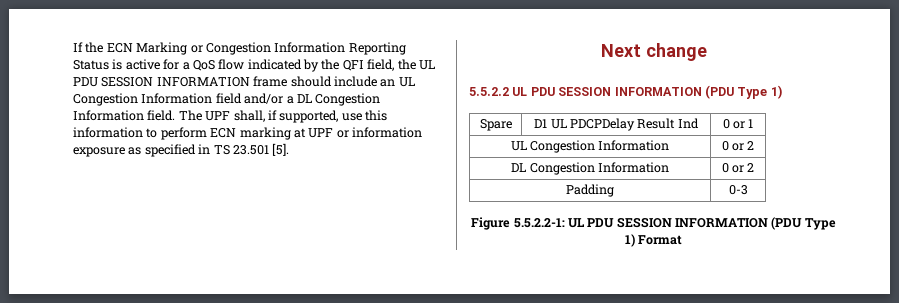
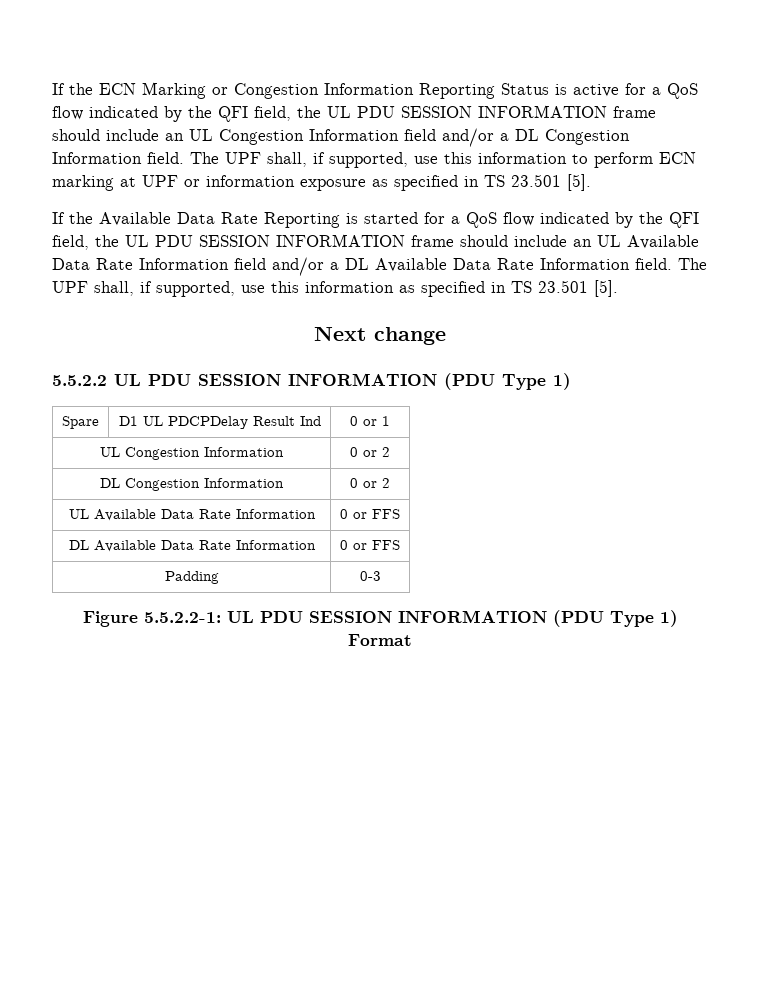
(290, 149) none -> [52,212,699,228] [52,234,699,250] [52,257,707,276] [52,280,618,297] // If the Available Data Rate Reporting is started for a QoS flow indicated by the QFI field, the UL PDU SESSION INFORMATION frame should include an UL Available Data Rate Information field and/or a DL Available Data Rate Information field. The UPF shall, if supported, use this information as specified in TS 23.501 [5].
(755, 167) none -> [68,509,316,521] [340,509,400,519] [68,540,316,552] [340,540,400,550] // UL Available Data Rate Information | 0 or FFS // DL Available Data Rate Information | 0 or FFS

